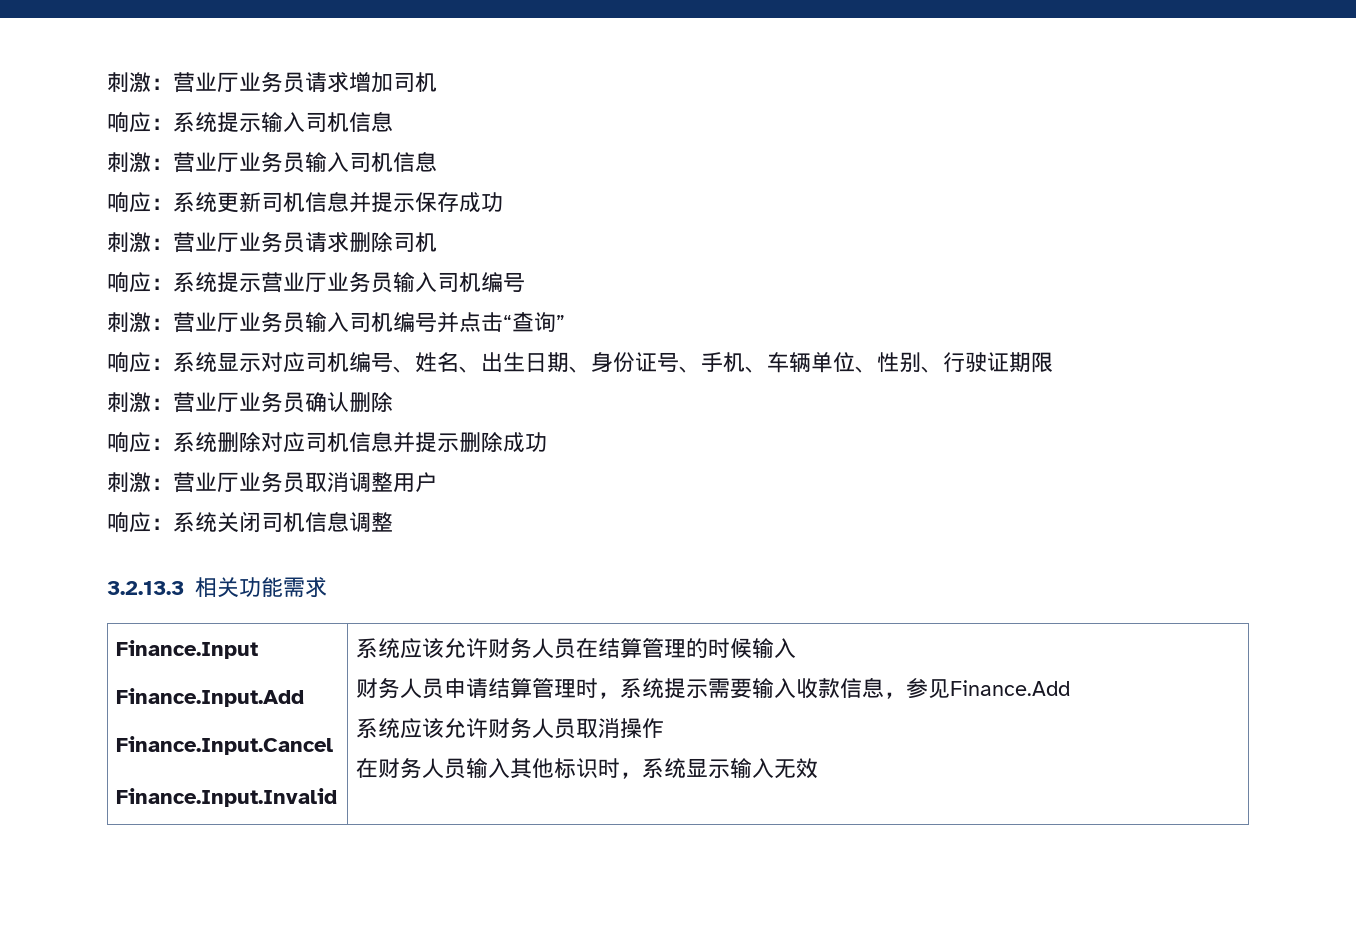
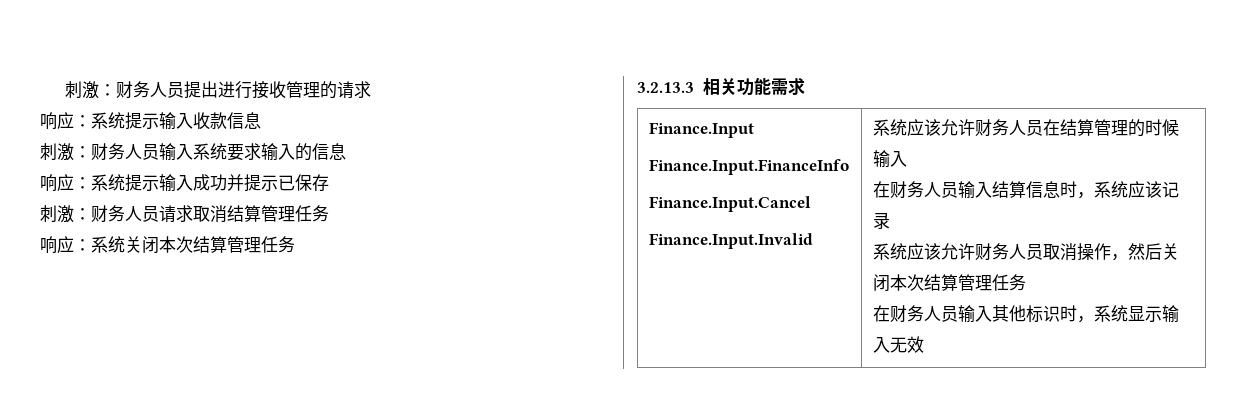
[107,72,437,93] [107,111,349,133] 刺激：营业厅业务员请求增加司机 // 响应：系统提示输入司机 -> [64,81,371,99] [40,112,227,130] 刺激：财务人员提出进行接收管理的请求 // 响应：系统提示输入收款
[173,152,393,173] 营业厅业务员输入司机 -> [91,143,312,161] 财务人员输入系统要求输入的
[217,191,415,213] 更新司机信息并提示 -> [125,174,295,192] 提示输入成功并提示已
[459,192,503,212] [107,232,437,253] [107,271,525,293] [107,312,565,333] [107,351,1053,373] [107,392,393,413] [107,431,547,453] [107,472,437,493] 成功 // 刺激：营业厅业务员请求删除司机 // 响应：系统提示营业厅业务员输入司机编号 // 刺激：营业厅业务员输入司机编号并点击“查询” // 响应：系统显示对应司机编号、姓名、出生日期、身份证号、手机、车辆单位、性别、行驶证期限 // 刺激：营业厅业务员确认删除 // 响应：系统删除对应司机信息并提示删除成功 // 刺激：营业厅业务员取消调整用户 -> [40,205,329,223] // 刺激：财务人员请求取消结算管理任务
[261,511,393,532] 司机信息调整 -> [159,236,295,253] 本次结算管理任务
[116,688,305,707] Finance.Input.Add -> [648,159,849,175] Finance.Input.FinanceInfo
[356,677,1071,699] 财务人员申请结算管理时，系统提示需要输入收款信息，参见Finance.Add -> [872,181,1179,199] [872,212,890,229] 在财务人员输入结算信息时，系统应该记录
(665, 728) none -> [1110,243,1179,261] [872,274,1026,292] ，然后关闭本次结算管理任务

